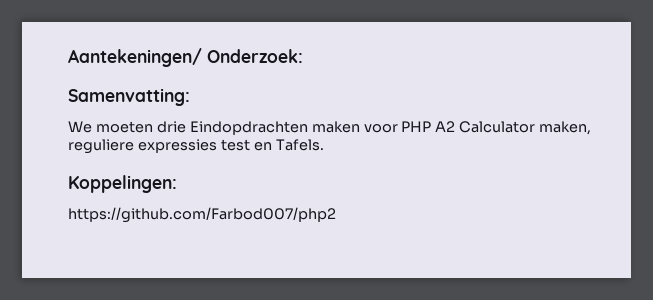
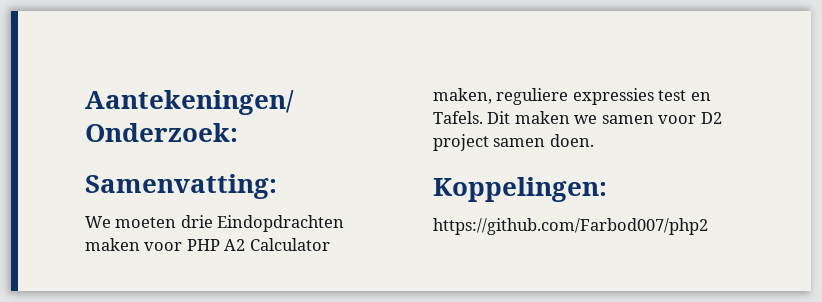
(324, 145) none -> [487,111,722,124] [433,134,594,151] Dit maken we samen voor D2 project samen doen.

